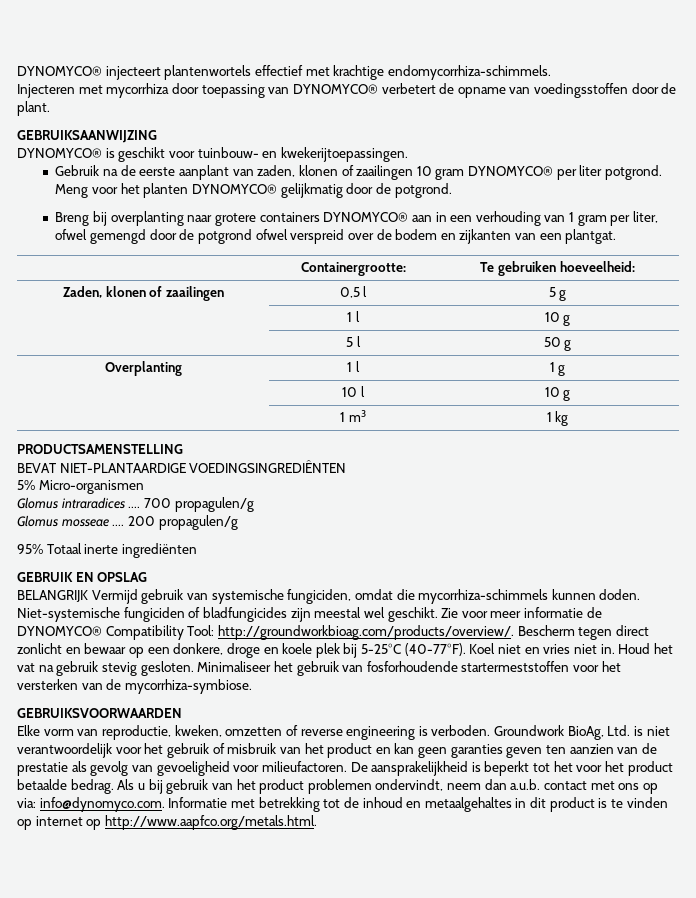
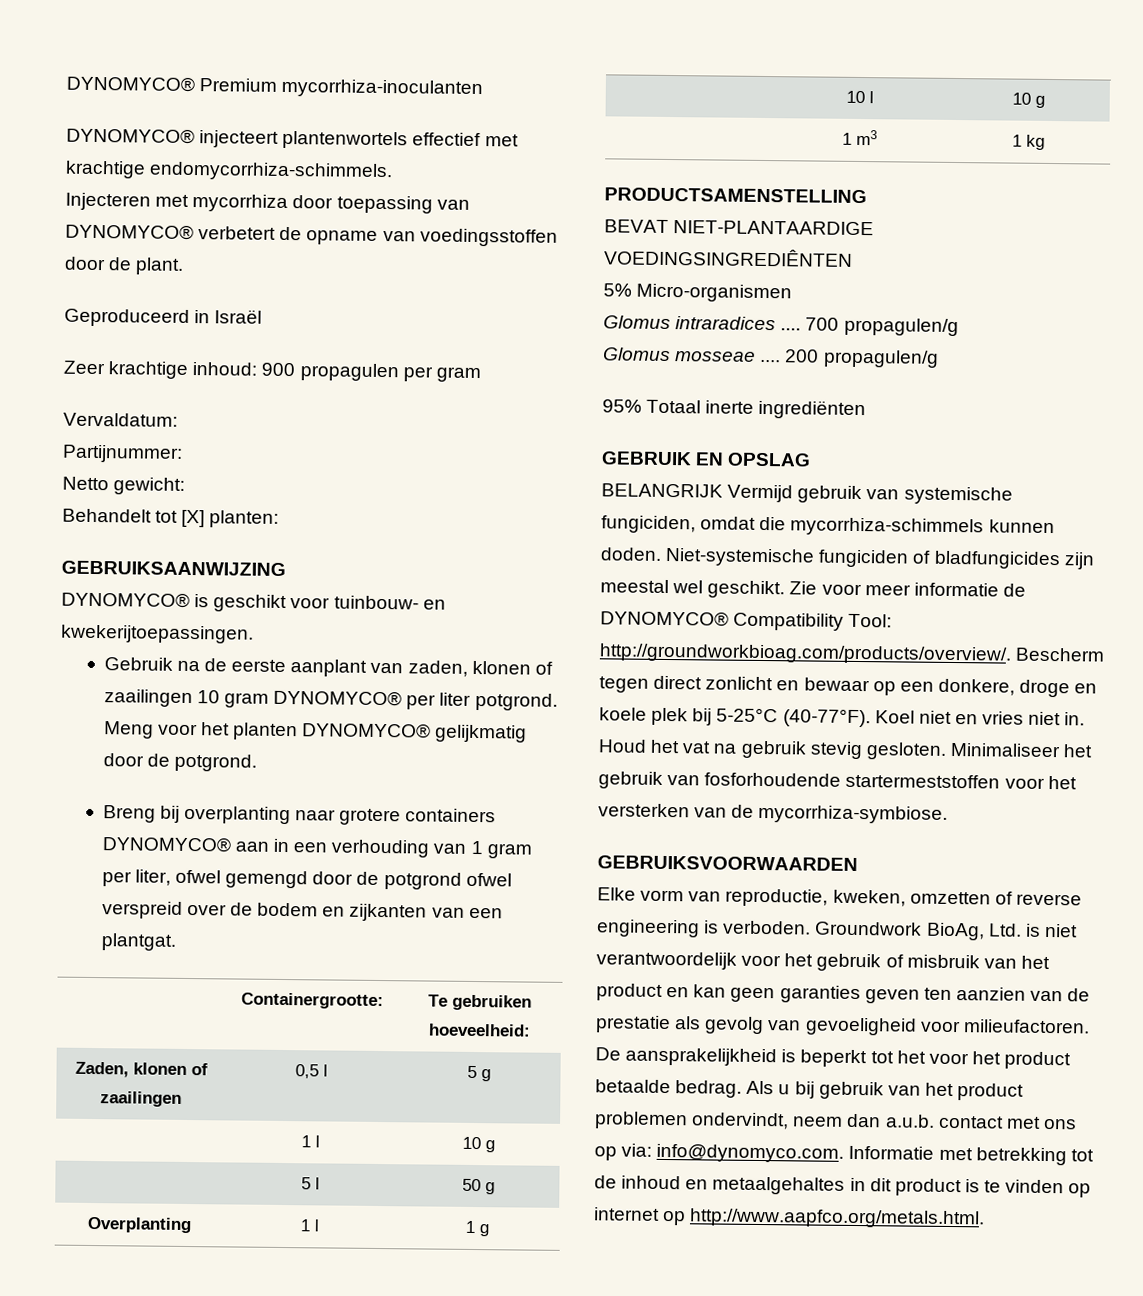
[17,66,102,76] DYNOMYCO® -> [66,75,484,99] [66,127,195,145] DYNOMYCO® Premium mycorrhiza-inoculanten // DYNOMYCO®
(50, 108) none -> [64,308,263,327] [63,360,481,383] [63,412,178,427] [62,444,183,463] [62,476,186,495] [62,508,280,528] // Geproduceerd in Israël // Zeer krachtige inhoud: 900 propagulen per gram // Vervaldatum: // Partijnummer: // Netto gewicht: // Behandelt tot [X] planten:

